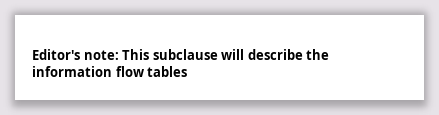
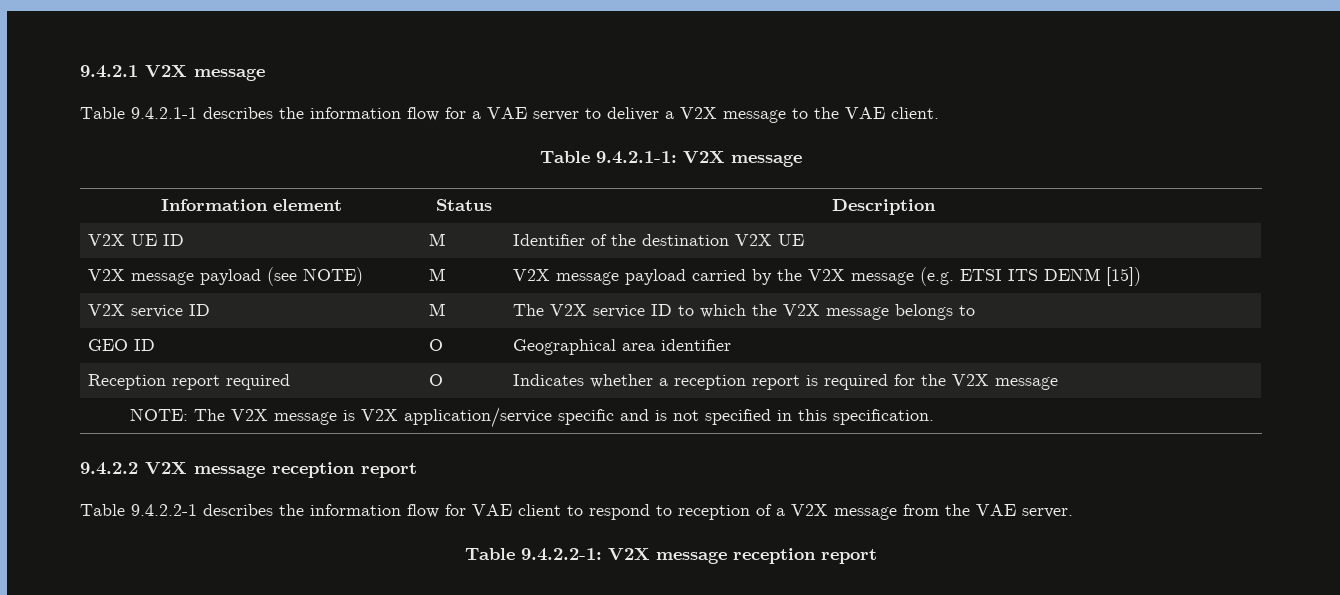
[32,49,330,60] [32,66,188,77] Editor's note: This subclause will describe the information flow tables -> [80,65,265,81] [80,107,939,123] [540,151,802,167] [160,199,342,211] [435,199,492,211] [832,199,936,215] [87,234,184,246] [428,233,445,246] [512,234,804,246] [87,267,363,286] [428,268,445,281] [512,267,1141,286] [87,304,210,318] [428,303,445,316] [512,304,975,320] [87,339,155,351] [428,339,443,351] [512,339,731,355] [87,374,290,390] [428,374,443,386] [512,374,1058,390] [129,407,934,428] [80,462,417,478] [80,504,1073,520] [465,548,877,564] 9.4.2.1 V2X message // Table 9.4.2.1-1 describes the information flow for a VAE server to deliver a V2X message to the VAE client. // Table 9.4.2.1-1: V2X message // Information element | Status | Description // V2X UE ID | M | Identifier of the destination V2X UE // V2X message payload (see NOTE) | M | V2X message payload carried by the V2X message (e.g. ETSI ITS DENM [15]) // V2X service ID | M | The V2X service ID to which the V2X message belongs to // GEO ID | O | Geographical area identifier // Reception report required | O | Indicates whether a reception report is required for the V2X message // NOTE: The V2X message is V2X application/service specific and is not specified in this specification. // 9.4.2.2 V2X message reception report // Table 9.4.2.2-1 describes the information flow for VAE client to respond to reception of a V2X message from the VAE server. // Table 9.4.2.2-1: V2X message reception report

